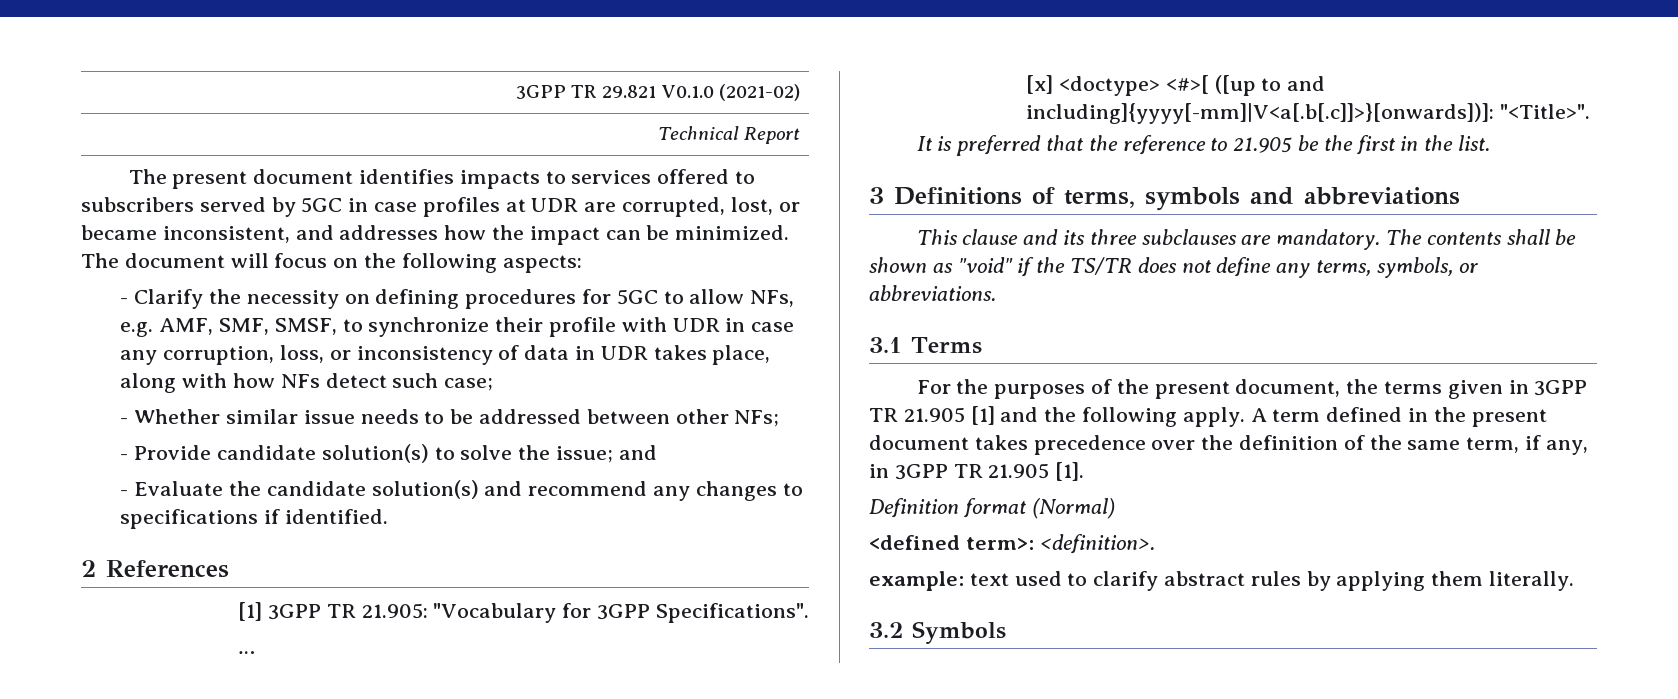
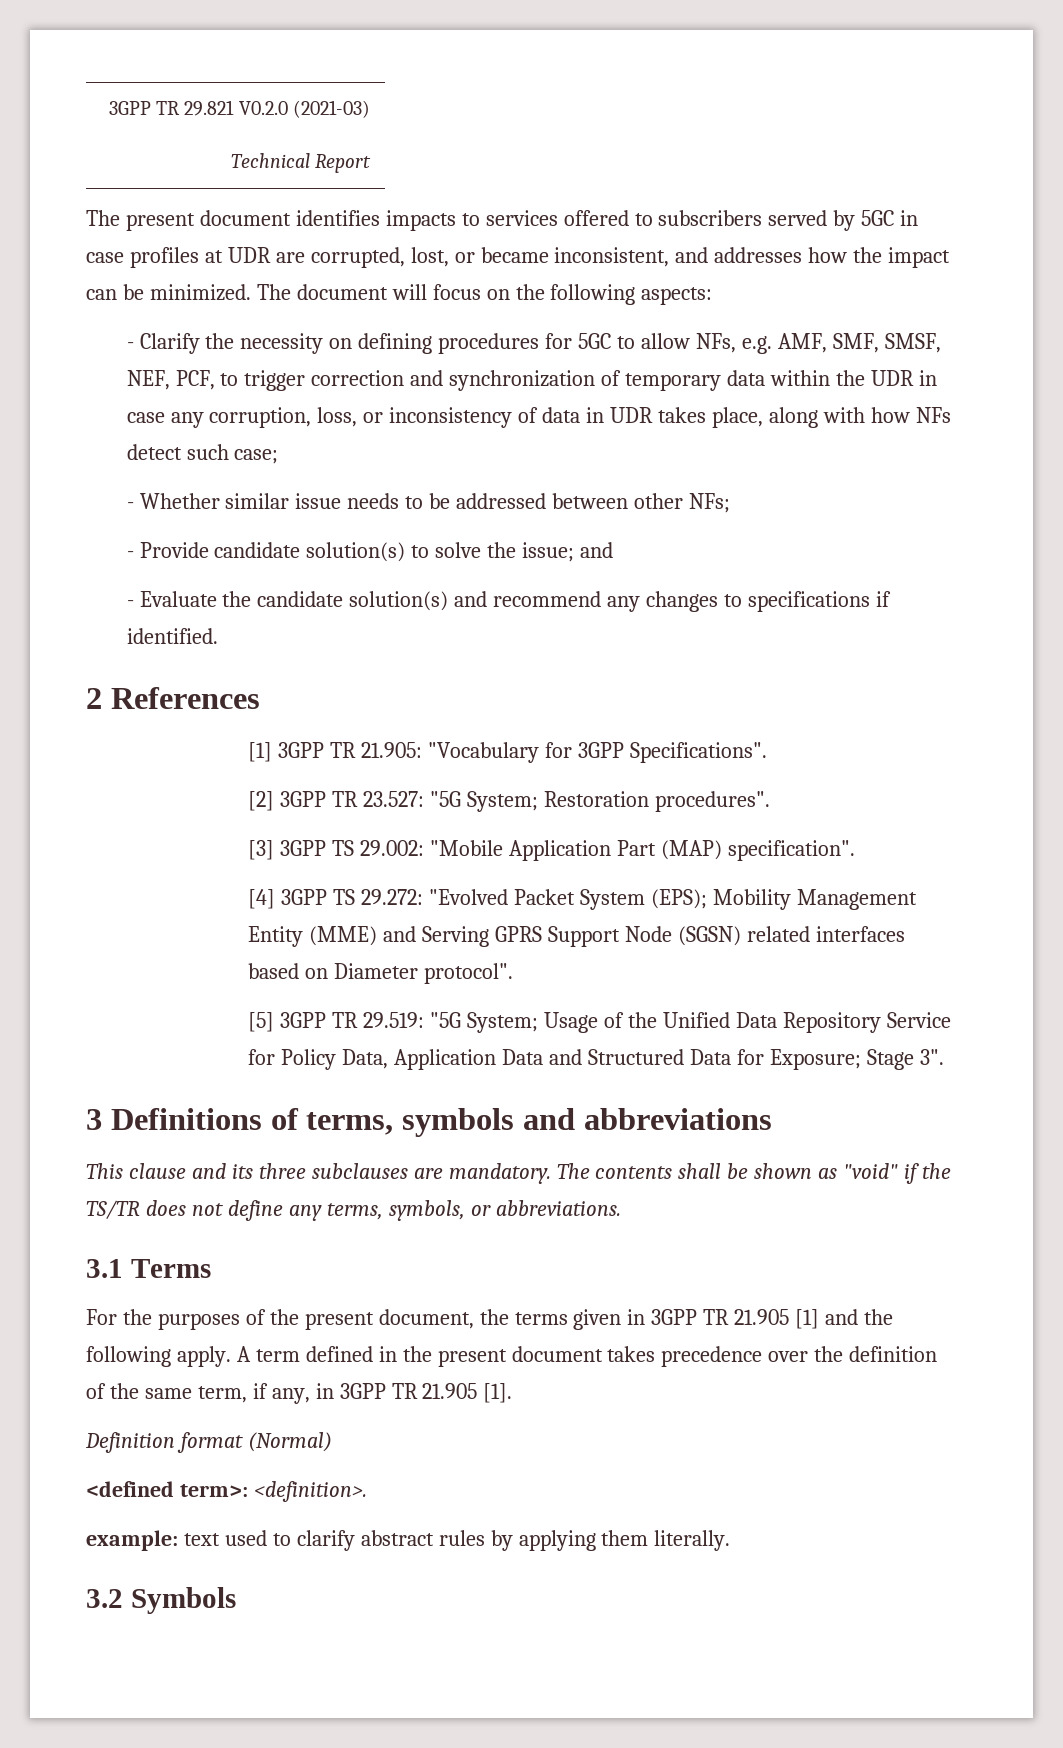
[660,84,801,101] V0.1.0 (2021-02) -> [238,100,371,118] V0.2.0 (2021-03)
[342,317,667,337] to synchronize their profile with -> [126,370,865,391] NEF, PCF, to trigger correction and synchronization of temporary data within the
[238,651,256,654] [1026,75,1326,96] [1026,103,1590,124] [916,135,1491,156] … // [x] <doctype> <#>[ ([up to and including]{yyyy[-mm]|V<a[.b[.c]]>}[onwards])]: "<Title>". // It is preferred that the reference to 21.905 be the first in the list. -> [248,791,770,812] [248,840,855,861] [248,889,917,910] [248,926,905,947] [248,963,514,984] [248,1012,951,1033] [248,1049,944,1070] [2] 3GPP TR 23.527: "5G System; Restoration procedures". // [3] 3GPP TS 29.002: "Mobile Application Part (MAP) specification". // [4] 3GPP TS 29.272: "Evolved Packet System (EPS); Mobility Management Entity (MME) and Serving GPRS Support Node (SGSN) related interfaces based on Diameter protocol". // [5] 3GPP TR 29.519: "5G System; Usage of the Unified Data Repository Service for Policy Data, Application Data and Structured Data for Exposure; Stage 3".

